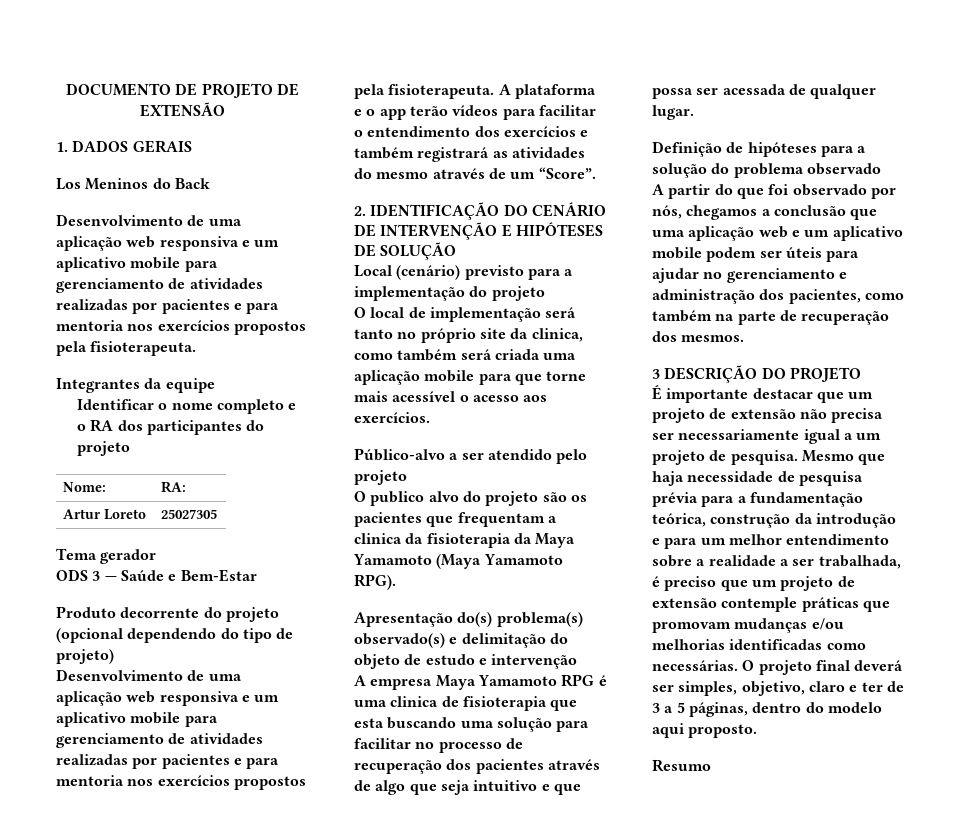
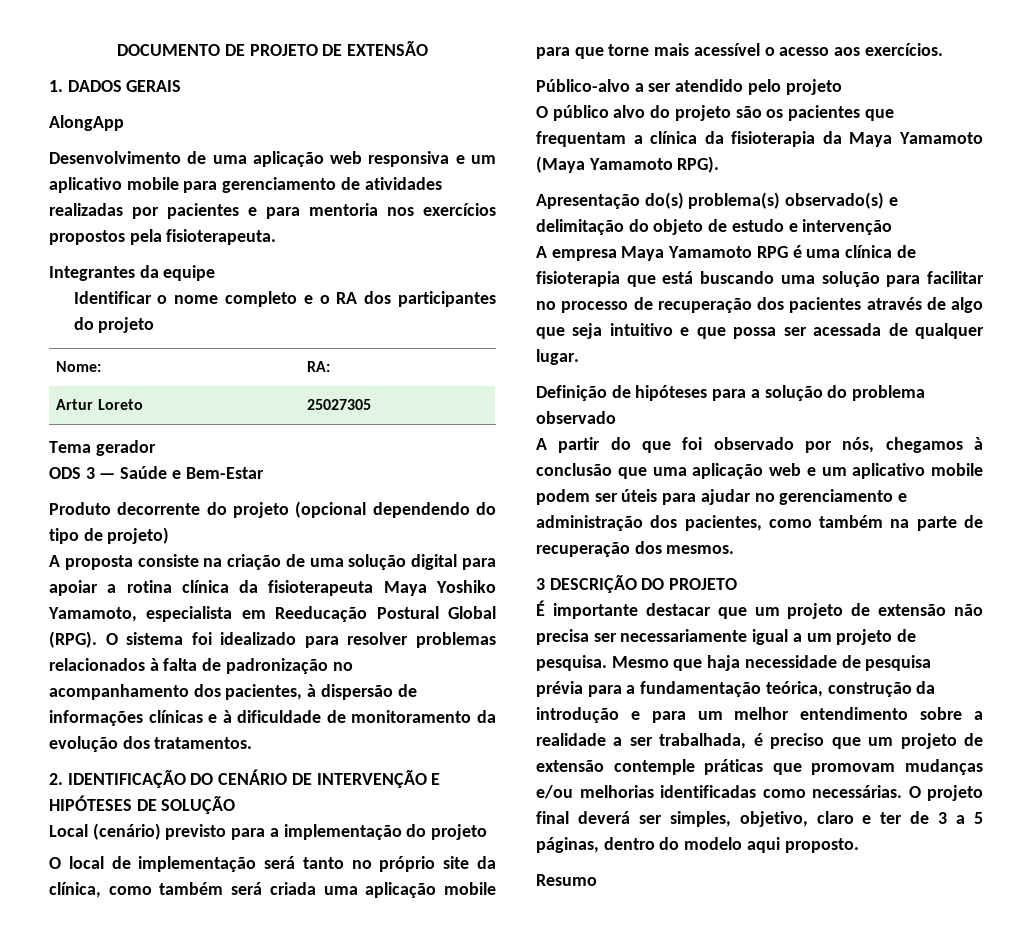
[56,178,210,190] Los Meninos do Back -> [49,115,124,131] AlongApp
[56,669,242,681] [56,691,280,706] [56,712,218,727] [56,733,263,748] [56,754,280,769] [56,775,306,790] [354,84,596,99] [354,105,596,120] [354,126,589,137] [354,147,585,162] [354,167,596,179] Desenvolvimento de uma aplicação web responsiva e um aplicativo mobile para gerenciamento de atividades realizadas por pacientes e para mentoria nos exercícios propostos pela fisioterapeuta. A plataforma e o app terão vídeos para facilitar o entendimento dos exercícios e também registrará as atividades do mesmo através de um “Score”. -> [49,554,496,570] [49,580,496,596] [48,606,496,622] [49,631,496,648] [49,658,353,674] [49,684,417,700] [49,710,496,726] [49,736,253,752] A proposta consiste na criação de uma solução digital para apoiar a rotina clínica da fisioterapeuta Maya Yoshiko Yamamoto, especialista em Reeducação Postural Global (RPG). O sistema foi idealizado para resolver problemas relacionados à falta de padronização no acompanhamento dos pacientes, à dispersão de informações clínicas e à dificuldade de monitoramento da evolução dos tratamentos.
[531,328,583,342] clinica, -> [49,882,101,898] clínica,
[370,491,425,506] publico -> [552,105,609,121] público
[354,533,402,544] clinica -> [650,131,698,144] clínica
[390,696,439,707] clinica -> [845,245,893,258] clínica
[354,718,384,728] esta -> [662,271,694,284] está
[761,209,771,216] a -> [974,437,983,450] à

